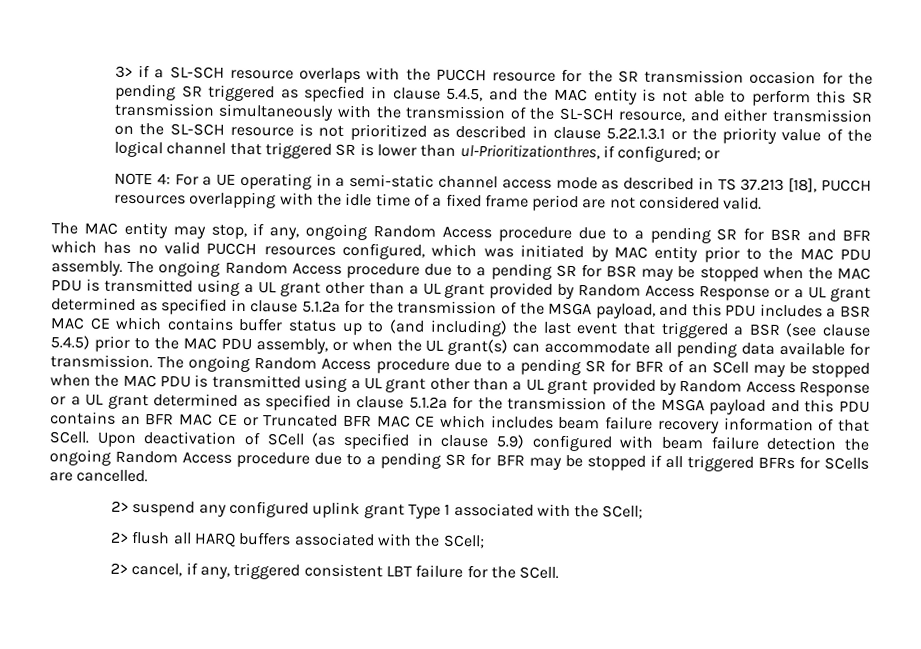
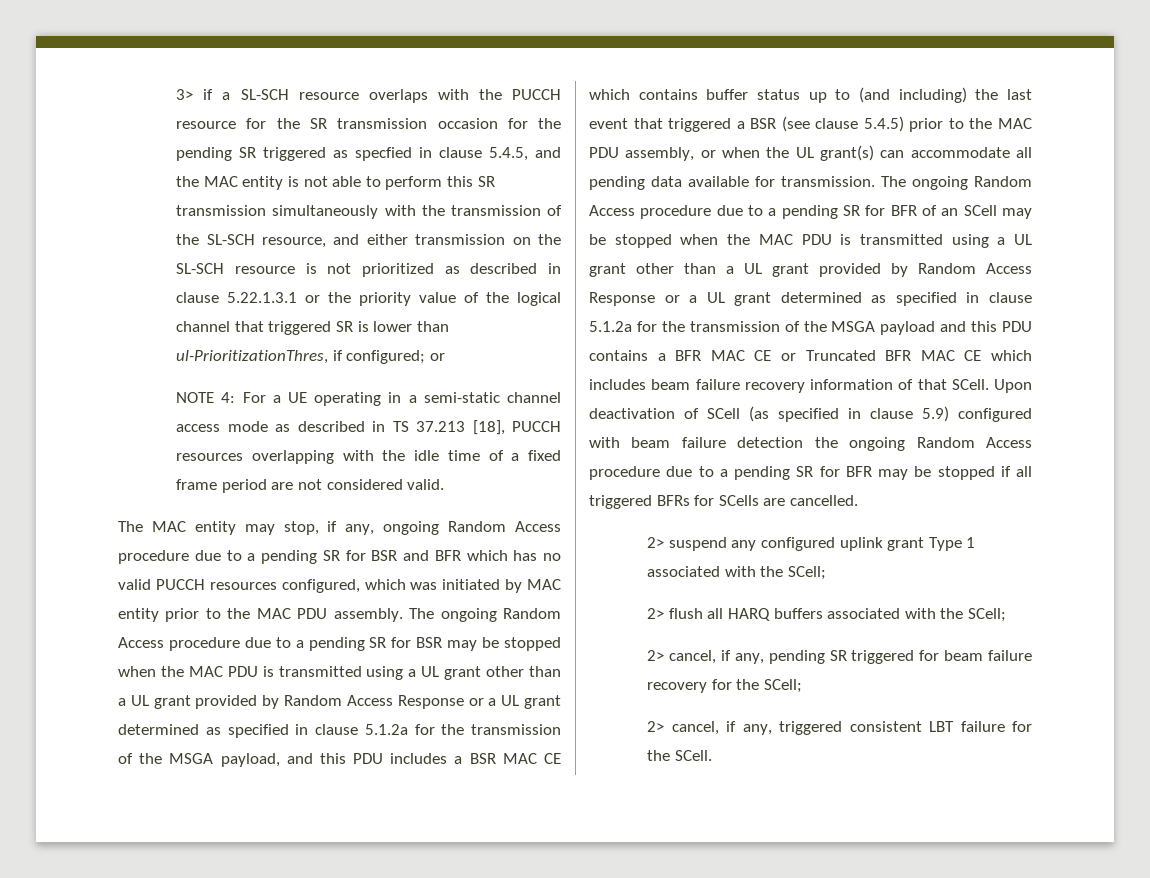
[459,143,600,160] ul-Prioritizationthres, -> [176,350,329,364] ul-PrioritizationThres,
[120,415,141,426] an -> [657,353,666,361] a
(485, 541) none -> [647,650,1032,664] [647,679,802,693] // 2> cancel, if any, pending SR triggered for beam failure recovery for the SCell;

